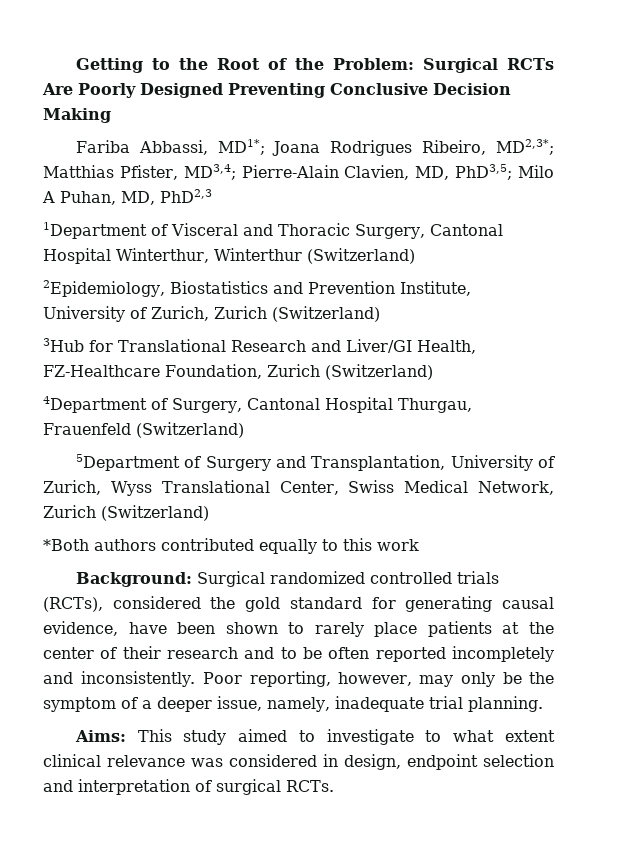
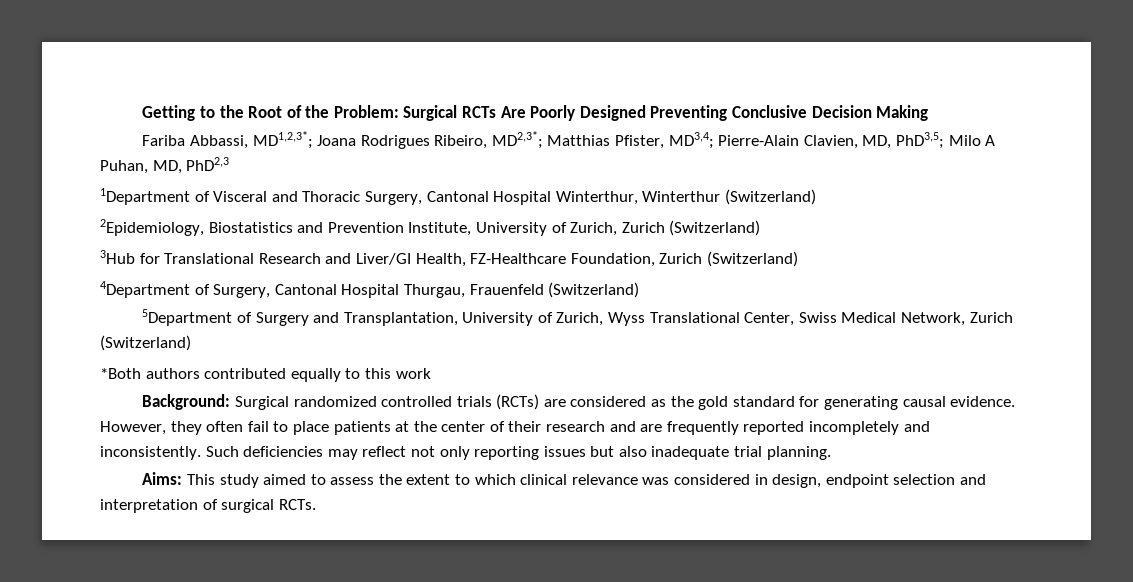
[217,139,265,155] MD1*; -> [252,131,313,149] MD1,2,3*;
[43,596,201,612] (RCTs), considered -> [496,394,667,410] (RCTs) are considered as
[43,621,364,637] evidence, have been shown to rarely -> [950,396,1016,407] [100,421,289,435] evidence. However, they often fail to
[280,647,370,659] to be often -> [640,421,739,435] are frequently
[202,671,554,687] [43,696,330,712] Poor reporting, however, may only be the symptom of a deeper issue, namely, -> [205,446,647,460] Such deficiencies may reflect not only reporting issues but also
[326,729,555,745] investigate to what extent -> [330,474,516,485] assess the extent to which

